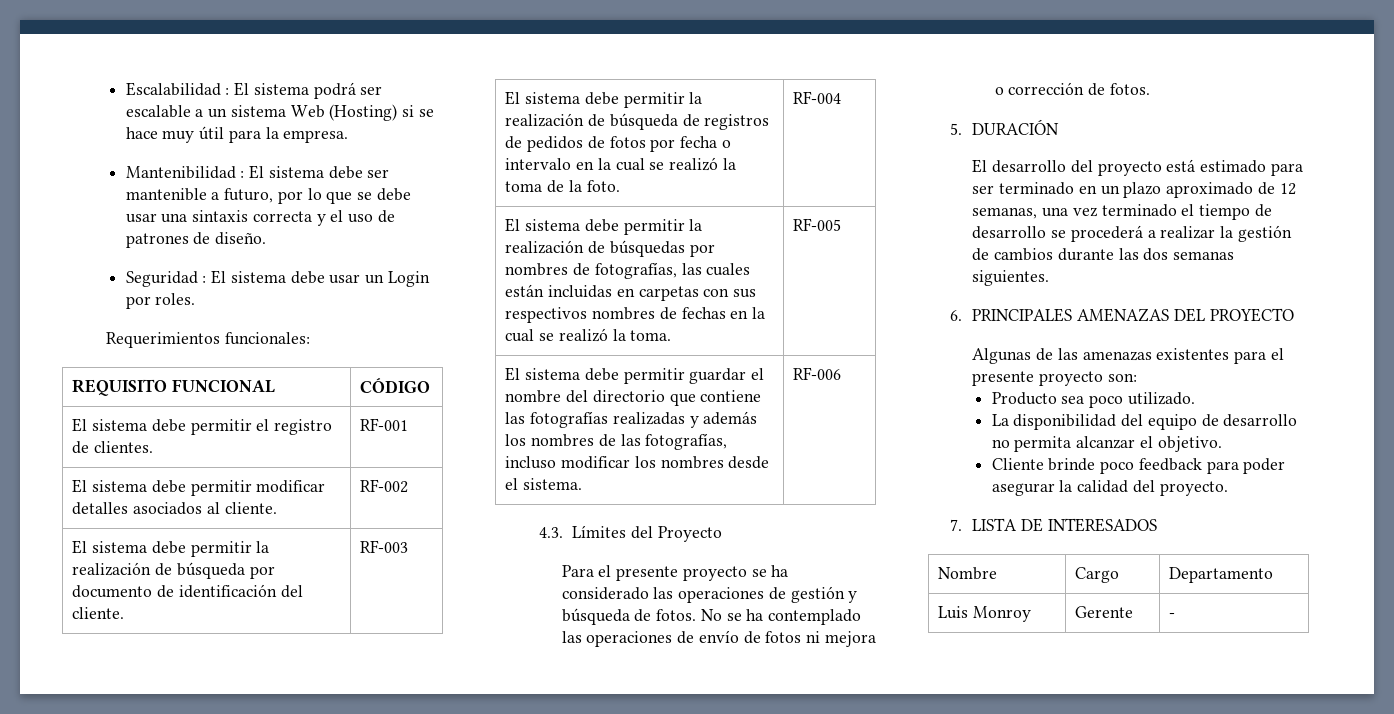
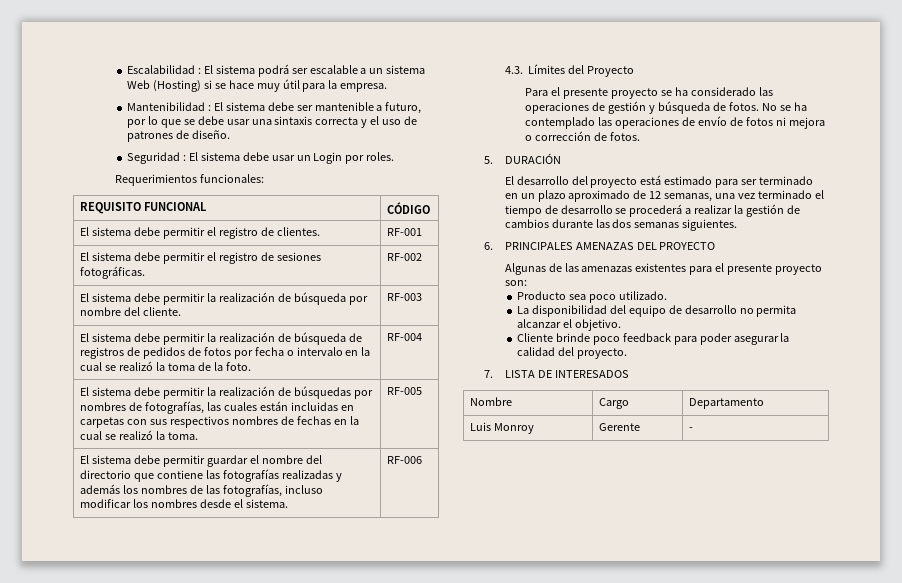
[256,480,326,493] [72,502,277,515] modificar detalles asociados al cliente. -> [206,252,321,264] [79,266,145,279] el registro de sesiones fotográficas.
[72,584,277,598] documento de identificación -> [79,307,121,316] nombre

